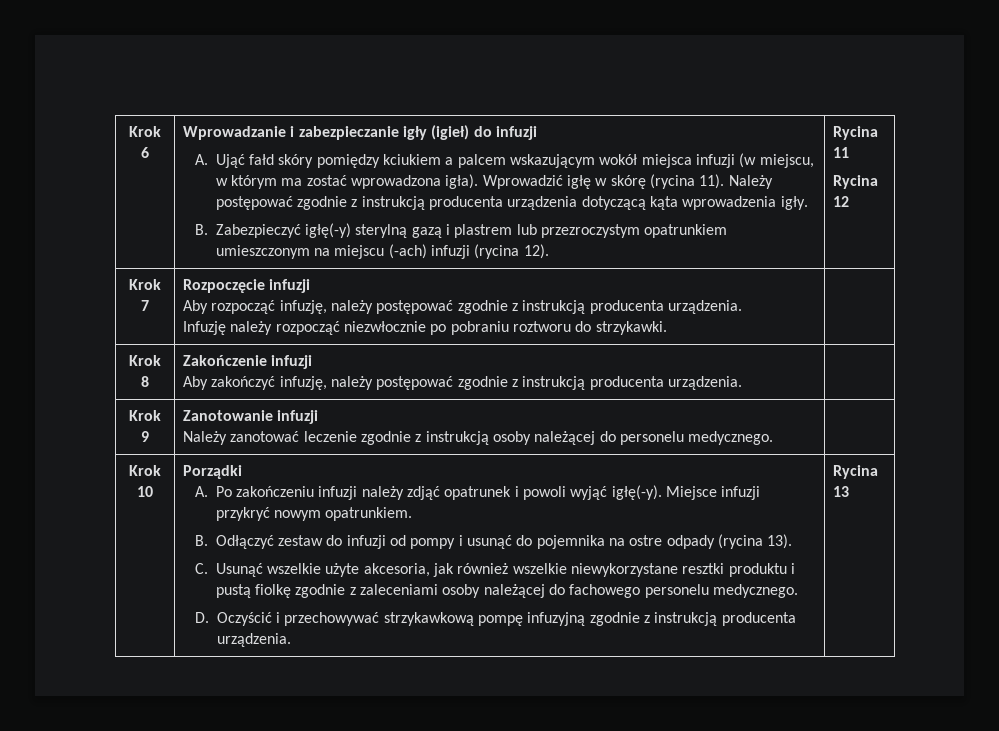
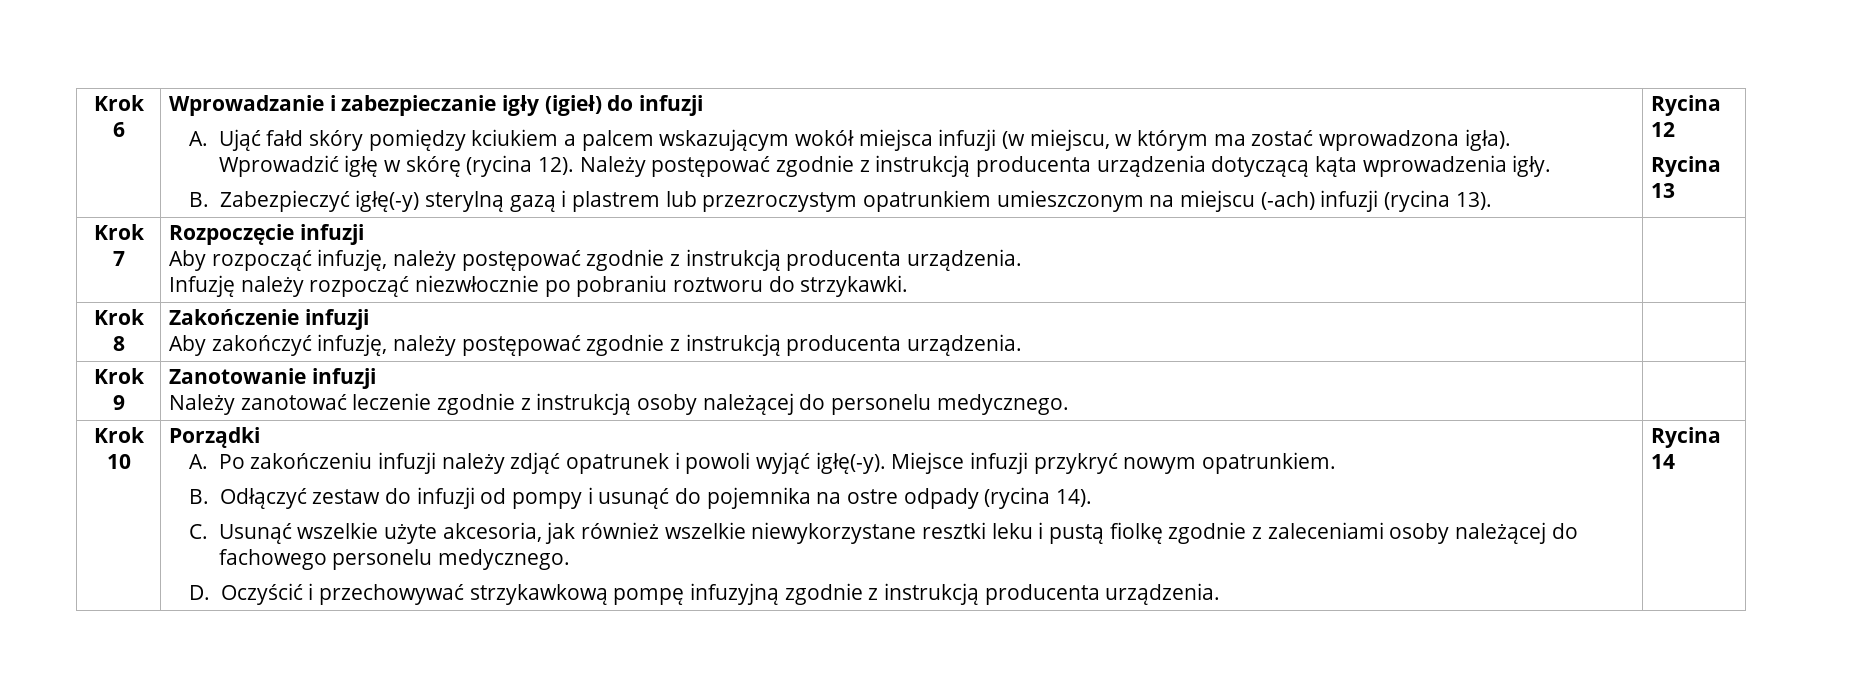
[699,174,725,189] 11). -> [537,157,574,175] 12).
[523,244,549,259] [833,126,879,140] [833,147,850,158] [833,175,879,189] [833,196,850,207] 12). | Rycina 11 // Rycina 12 -> [1455,192,1492,210] [1651,95,1722,116] [1651,122,1676,137] [1651,156,1722,177] [1651,183,1676,198] 13). | Rycina 12 // Rycina 13
[767,534,793,549] 13). -> [1055,489,1092,507] 14).
[728,563,787,577] produktu -> [991,523,1033,539] leku
[833,486,850,497] 13 -> [1651,454,1676,469] 14

